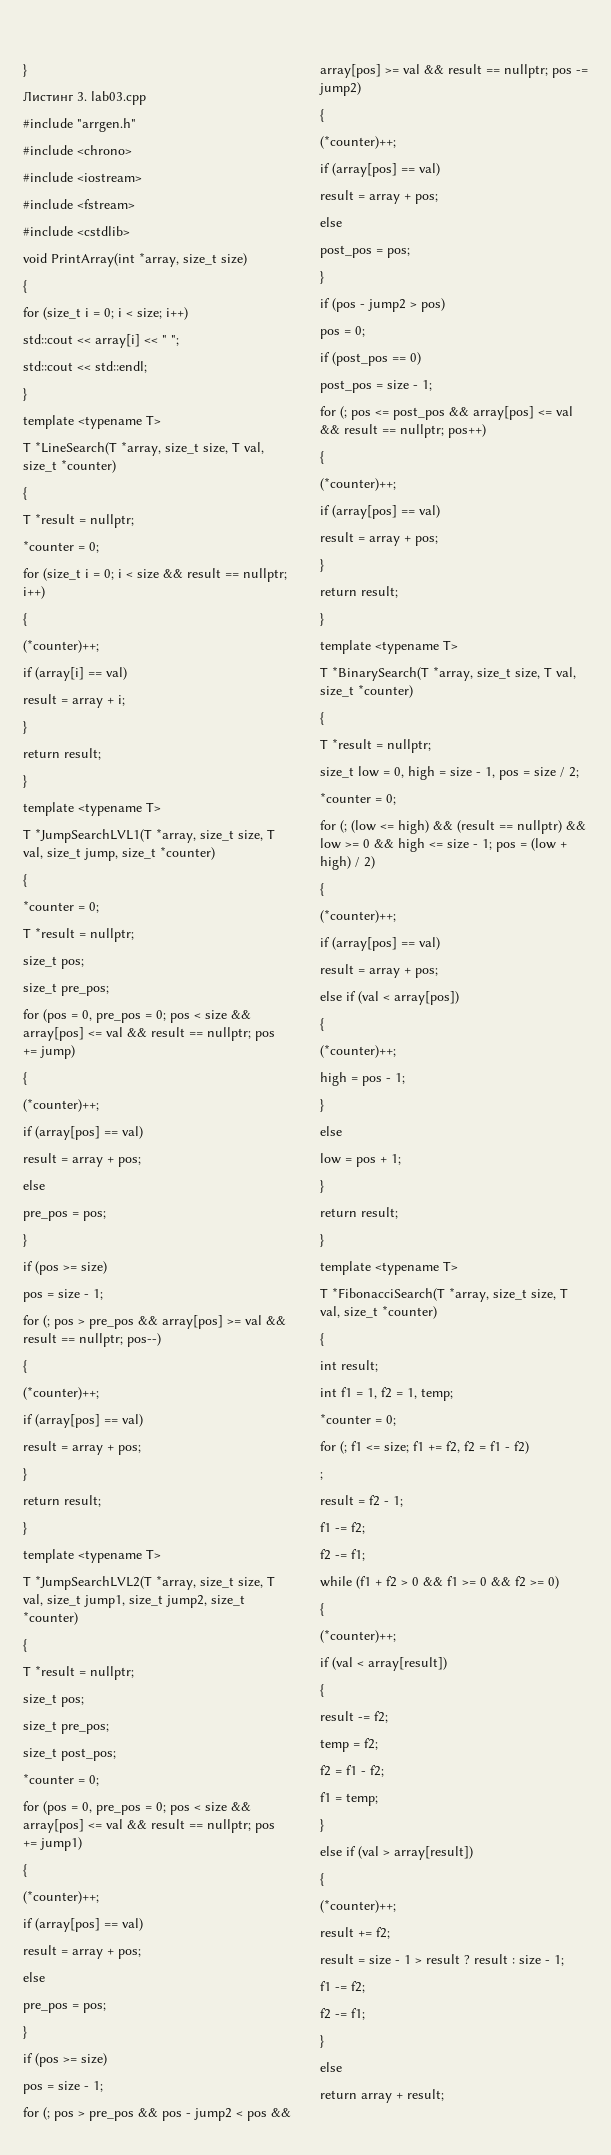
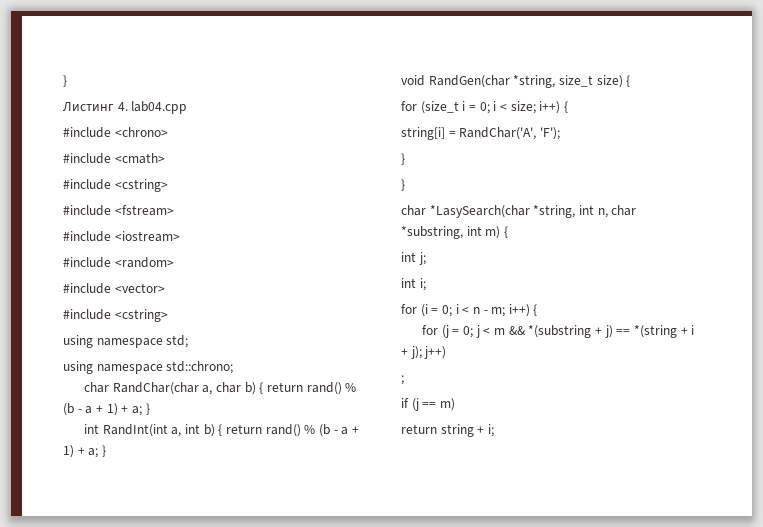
[77,91,146,105] [23,118,136,132] 3. lab03.cpp // #include "arrgen.h" -> [117,101,188,114] 4. lab04.cpp
[77,173,142,182] <iostream> -> [114,153,165,164] [63,179,168,192] <cmath> // #include <cstring>
[77,226,130,236] <cstdlib> -> [114,231,180,242] [63,257,174,268] [63,283,165,294] [63,309,168,322] [63,335,189,348] [63,361,234,374] [84,382,357,395] [63,403,150,416] [84,424,359,437] [63,445,106,458] <iostream> // #include <random> // #include <vector> // #include <cstring> // using namespace std; // using namespace std::chrono; // char RandChar(char a, char b) { return rand() % (b - a + 1) + a; } // int RandInt(int a, int b) { return rand() % (b - a + 1) + a; }
[51,252,179,267] PrintArray(int *array, -> [428,75,556,88] RandGen(char *string,
(247, 259) // -> (623, 81) none
[23,334,179,348] [23,361,147,373] [23,388,27,401] [23,415,161,429] [23,441,264,456] [23,459,116,473] [23,487,27,500] [23,513,134,528] [23,540,99,553] [23,568,287,582] [23,586,45,599] [23,613,27,626] [23,639,99,653] [23,667,127,681] [23,694,125,708] [23,721,27,734] [23,748,101,760] [23,775,27,788] [23,802,161,816] [23,828,275,843] [23,846,215,861] [23,874,27,887] [23,900,99,913] [23,927,134,942] [23,956,84,969] [23,983,109,996] [23,1009,251,1023] [23,1027,275,1041] [23,1045,75,1059] [23,1072,27,1085] [23,1098,99,1112] [23,1126,143,1140] [23,1153,141,1167] [23,1180,45,1190] [23,1211,106,1221] [23,1234,27,1247] [23,1261,107,1275] [23,1289,103,1302] [23,1315,286,1329] [23,1333,161,1347] [23,1360,27,1373] [23,1386,99,1400] [23,1414,143,1428] [23,1441,141,1455] [23,1468,27,1481] [23,1495,101,1507] [23,1522,27,1535] [23,1549,161,1563] [23,1575,275,1590] [23,1594,245,1608] [23,1611,78,1625] [23,1639,27,1652] [23,1665,134,1680] [23,1694,84,1707] [23,1721,109,1734] [23,1748,116,1761] [23,1773,99,1786] [23,1801,251,1815] [23,1819,275,1833] [23,1837,82,1851] [23,1864,27,1877] [23,1890,99,1904] [23,1918,143,1932] [23,1945,141,1959] [23,1972,45,1982] [23,2003,106,2013] [23,2026,27,2039] [23,2053,107,2067] [23,2081,103,2094] [23,2107,291,2121] [320,64,588,78] [319,82,361,96] [320,109,324,122] [320,135,396,149] [320,163,440,177] [320,190,438,204] [320,217,342,227] [320,245,410,258] [320,271,324,284] [320,298,445,312] [320,326,365,339] [320,352,421,366] [320,380,432,393] [320,406,573,420] [320,424,486,438] [320,451,324,464] [320,477,396,491] [320,505,440,519] [320,532,438,546] [320,559,324,572] [320,586,398,598] [320,613,324,626] [320,640,458,654] [320,666,576,681] [320,684,413,698] [320,712,324,725] [320,738,431,753] [320,766,579,780] [320,792,396,805] [320,820,586,834] [320,838,567,852] [320,856,375,870] [320,883,324,896] [320,909,396,923] [320,937,440,951] [320,964,438,978] [320,991,459,1005] [320,1018,324,1031] [320,1044,396,1058] [320,1072,405,1086] [320,1099,324,1112] [320,1126,342,1136] [320,1153,401,1167] [320,1180,324,1193] [320,1207,398,1219] [320,1234,324,1247] [320,1261,458,1275] [320,1287,568,1302] [320,1305,437,1319] [320,1333,324,1346] [320,1360,378,1372] [320,1387,453,1401] [320,1413,396,1426] [320,1441,529,1454] [320,1472,323,1480] [320,1495,403,1507] [320,1522,365,1534] [320,1549,365,1561] [320,1576,559,1589] [320,1603,324,1616] [320,1629,396,1643] [320,1657,447,1671] [320,1684,324,1697] [320,1711,388,1723] [320,1738,378,1752] [320,1765,384,1777] [320,1792,378,1806] [320,1819,324,1832] [320,1846,473,1860] [320,1873,324,1886] [320,1899,396,1913] [320,1927,390,1939] [320,1954,564,1966] [320,1981,365,1993] [320,2008,365,2020] [320,2035,324,2048] [320,2062,342,2072] [320,2089,444,2103] // std::cout << array[i] << " "; // std::cout << std::endl; // } // template <typename T> // T *LineSearch(T *array, size_t size, T val, size_t *counter) // { // T *result = nullptr; // *counter = 0; // for (size_t i = 0; i < size && result == nullptr; i++) // { // (*counter)++; // if (array[i] == val) // result = array + i; // } // return result; // } // template <typename T> // T *JumpSearchLVL1(T *array, size_t size, T val, size_t jump, size_t *counter) // { // *counter = 0; // T *result = nullptr; // size_t pos; // size_t pre_pos; // for (pos = 0, pre_pos = 0; pos < size && array[pos] <= val && result == nullptr; pos += jump) // { // (*counter)++; // if (array[pos] == val) // result = array + pos; // else // pre_pos = pos; // } // if (pos >= size) // pos = size - 1; // for (; pos > pre_pos && array[pos] >= val && result == nullptr; pos--) // { // (*counter)++; // if (array[pos] == val) // result = array + pos; // } // return result; // } // template <typename T> // T *JumpSearchLVL2(T *array, size_t size, T val, size_t jump1, size_t jump2, size_t *counter) // { // T *result = nullptr; // size_t pos; // size_t pre_pos; // size_t post_pos; // *counter = 0; // for (pos = 0, pre_pos = 0; pos < size && array[pos] <= val && result == nullptr; pos += jump1) // { // (*counter)++; // if (array[pos] == val) // result = array + pos; // else // pre_pos = pos; // } // if (pos >= size) // pos = size - 1; // for (; pos > pre_pos && pos - jump2 < pos && array[pos] >= val && result == nullptr; pos -= jump2) // { // (*counter)++; // if (array[pos] == val) // result = array + pos; // else // post_pos = pos; // } // if (pos - jump2 > pos) // pos = 0; // if (post_pos == 0) // post_pos = size - 1; // for (; pos <= post_pos && array[pos] <= val && result == nullptr; pos++) // { // (*counter)++; // if (array[pos] == val) // result = array + pos; // } // return result; // } // template <typename T> // T *BinarySearch(T *array, size_t size, T val, size_t *counter) // { // T *result = nullptr; // size_t low = 0, high = size - 1, pos = size / 2; // *counter = 0; // for (; (low <= high) && (result == nullptr) && low >= 0 && high <= size - 1; pos = (low + high) / 2) // { // (*counter)++; // if (array[pos] == val) // result = array + pos; // else if (val < array[pos]) // { // (*counter)++; // high = pos - 1; // } // else // low = pos + 1; // } // return result; // } // template <typename T> // T *FibonacciSearch(T *array, size_t size, T val, size_t *counter) // { // int result; // int f1 = 1, f2 = 1, temp; // *counter = 0; // for (; f1 <= size; f1 += f2, f2 = f1 - f2) // ; // result = f2 - 1; // f1 -= f2; // f2 -= f1; // while (f1 + f2 > 0 && f1 >= 0 && f2 >= 0) // { // (*counter)++; // if (val < array[result]) // { // result -= f2; // temp = f2; // f2 = f1 - f2; // f1 = temp; // } // else if (val > array[result]) // { // (*counter)++; // result += f2; // result = size - 1 > result ? result : size - 1; // f1 -= f2; // f2 -= f1; // } // else // return array + result; -> [563,101,568,113] [401,127,560,140] [401,153,405,165] [401,179,405,191] [401,205,637,218] [401,226,508,239] [401,252,426,265] [401,278,426,291] [401,304,538,317] [422,325,695,338] [401,346,447,359] [401,375,404,385] [401,398,455,411] [401,424,494,437] { // string[i] = RandChar('A', 'F'); // } // } // char *LasySearch(char *string, int n, char *substring, int m) { // int j; // int i; // for (i = 0; i < n - m; i++) { // for (j = 0; j < m && *(substring + j) == *(string + i + j); j++) // ; // if (j == m) // return string + i;

